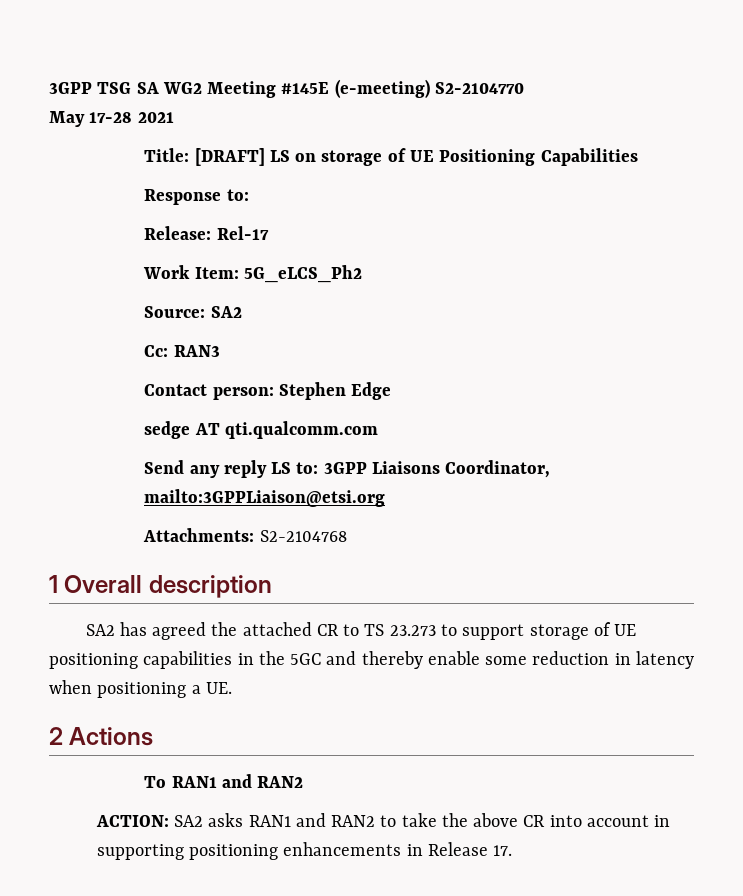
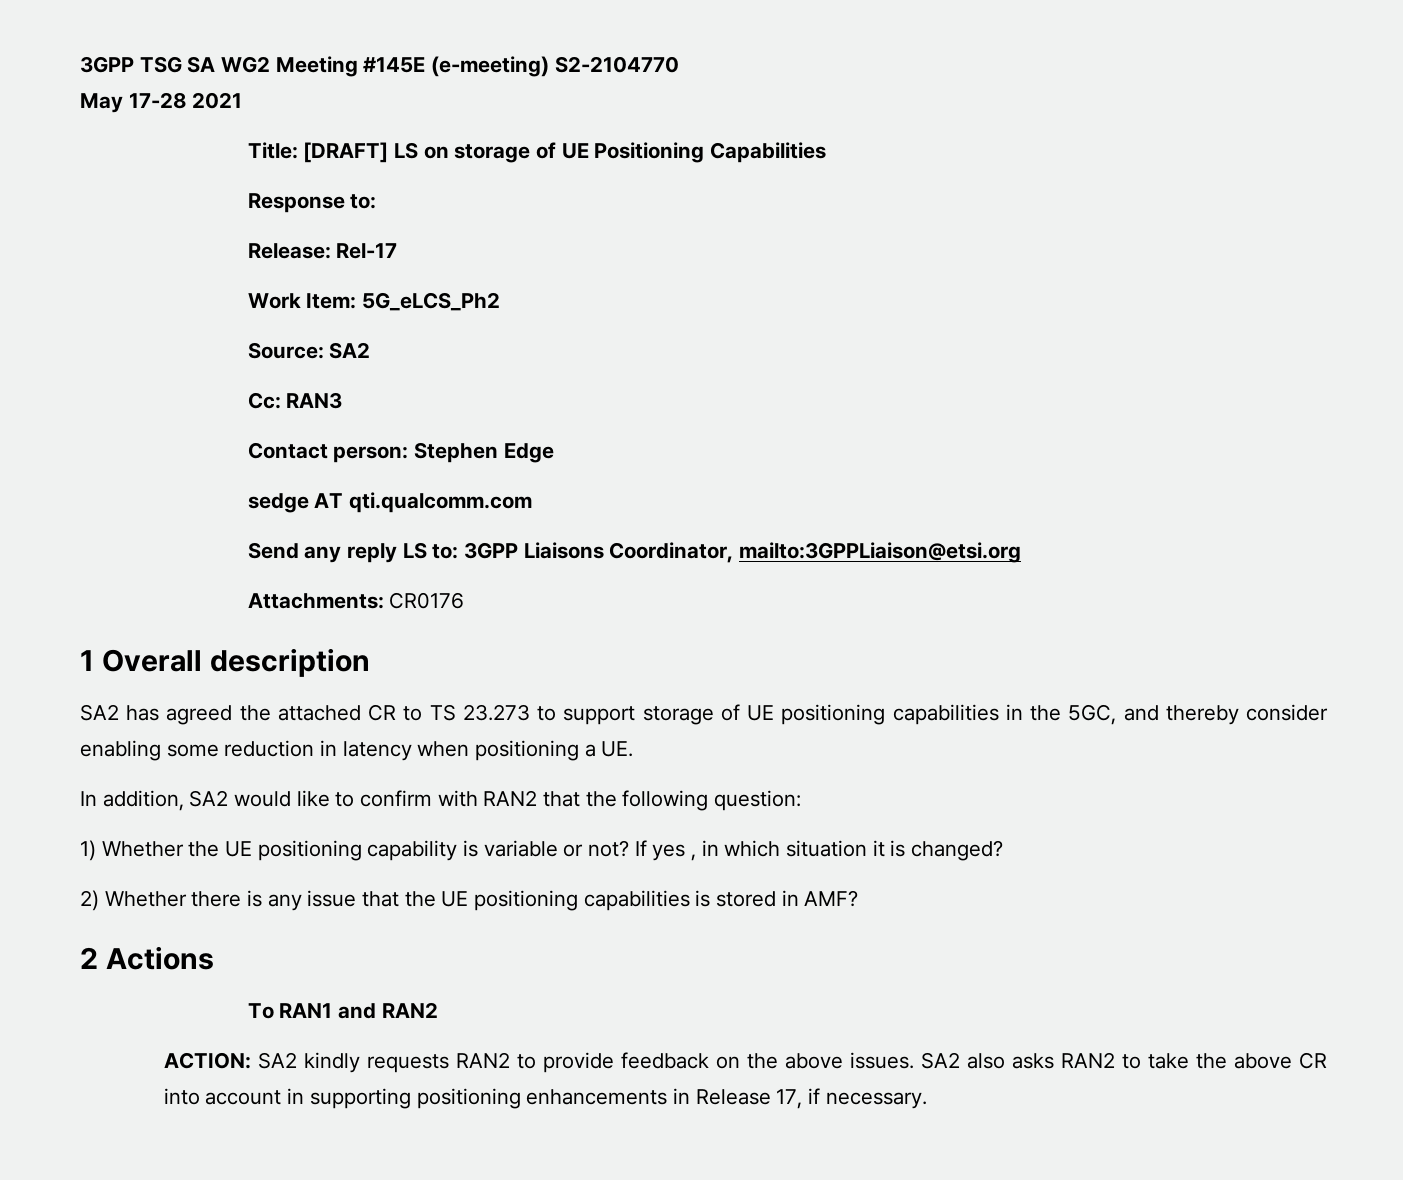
[259,530,347,542] S2-2104768 -> [389,592,465,609] CR0176
[290,653,322,665] 5GC -> [1068,704,1117,725] 5GC,
[427,651,480,665] enable -> [1245,704,1328,721] [80,740,161,761] consider enabling
(232, 688) none -> [80,790,802,811] [80,840,1004,861] [80,890,859,911] // In addition, SA2 would like to confirm with RAN2 that the following question: // 1) Whether the UE positioning capability is variable or not? If yes , in which situation it is changed? // 2) Whether there is any issue that the UE positioning capabilities is stored in AMF?
[208,813,326,827] asks RAN1 and -> [303,1052,1054,1073] kindly requests RAN2 to provide feedback on the above issues. SA2 also asks
[493,845,513,856] 17. -> [776,1088,927,1109] 17, if necessary.

